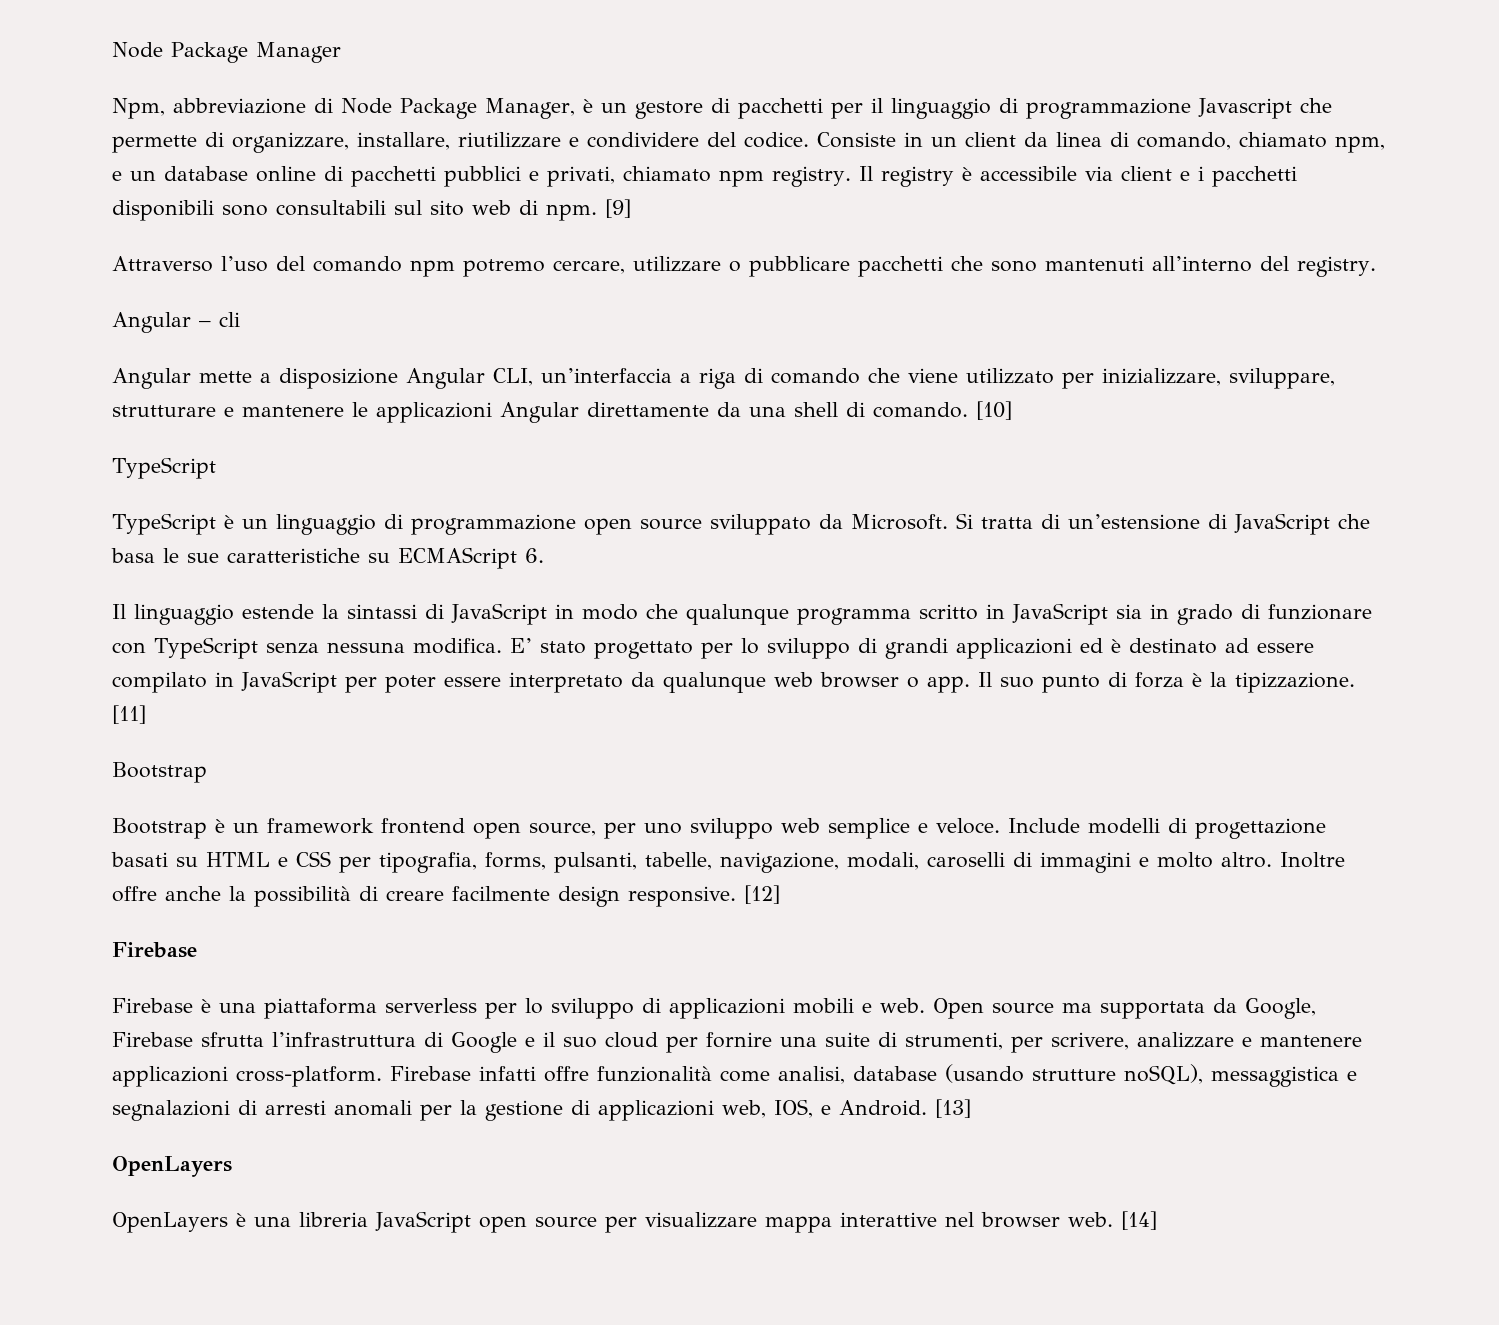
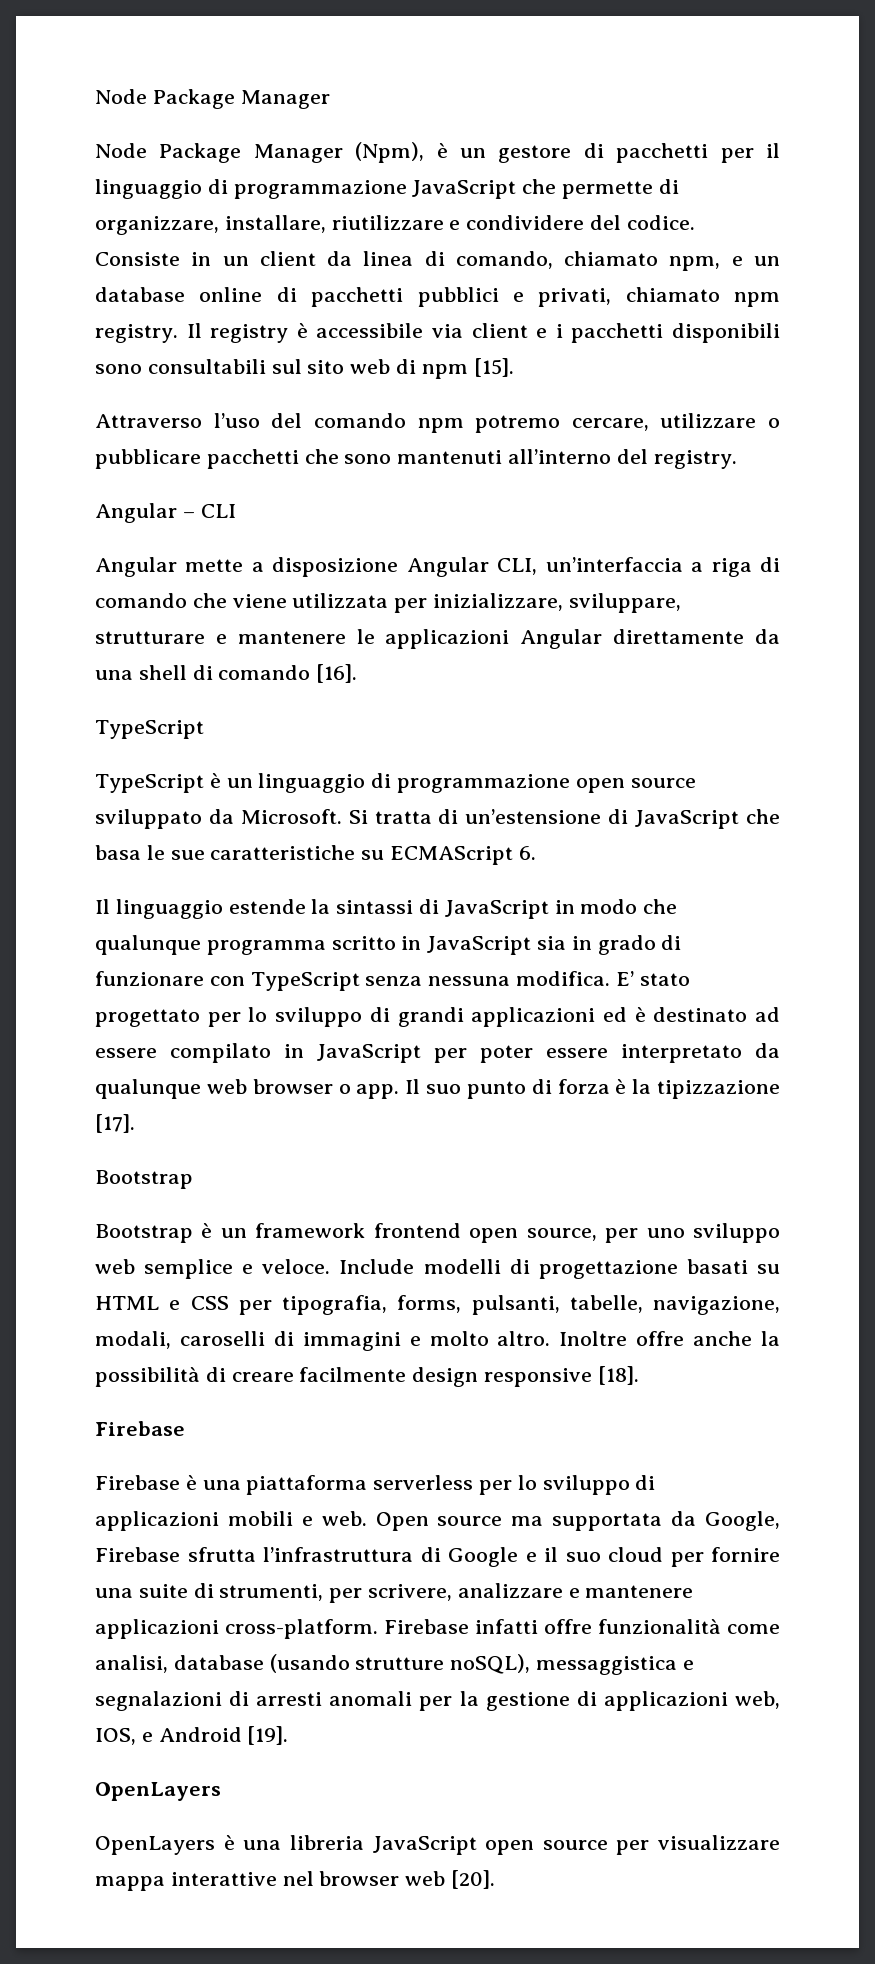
[112,98,575,119] Npm, abbreviazione di Node Package Manager, -> [95,142,425,163] Node Package Manager (Npm),
[1197,98,1292,119] Javascript -> [412,180,517,199] JavaScript
[546,199,631,221] npm. [9] -> [421,358,514,379] npm [15].
[219,312,240,327] cli -> [200,504,236,518] CLI
[966,368,1054,384] utilizzato -> [292,593,389,608] utilizzata
[873,401,1012,420] comando. [10] -> [218,664,358,683] comando [16].
[1235,672,1355,693] [112,705,146,724] tipizzazione. [11] -> [657,1080,781,1099] [95,1114,135,1133] tipizzazione [17].
[628,885,780,907] responsive. [12] -> [484,1366,639,1387] responsive [18].
[839,1099,971,1118] Android. [13] -> [158,1726,289,1745] Android [19].
[1068,1211,1157,1230] web. [14] -> [405,1870,496,1889] web [20].

